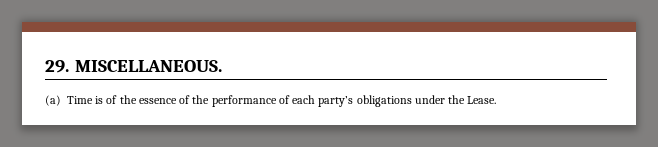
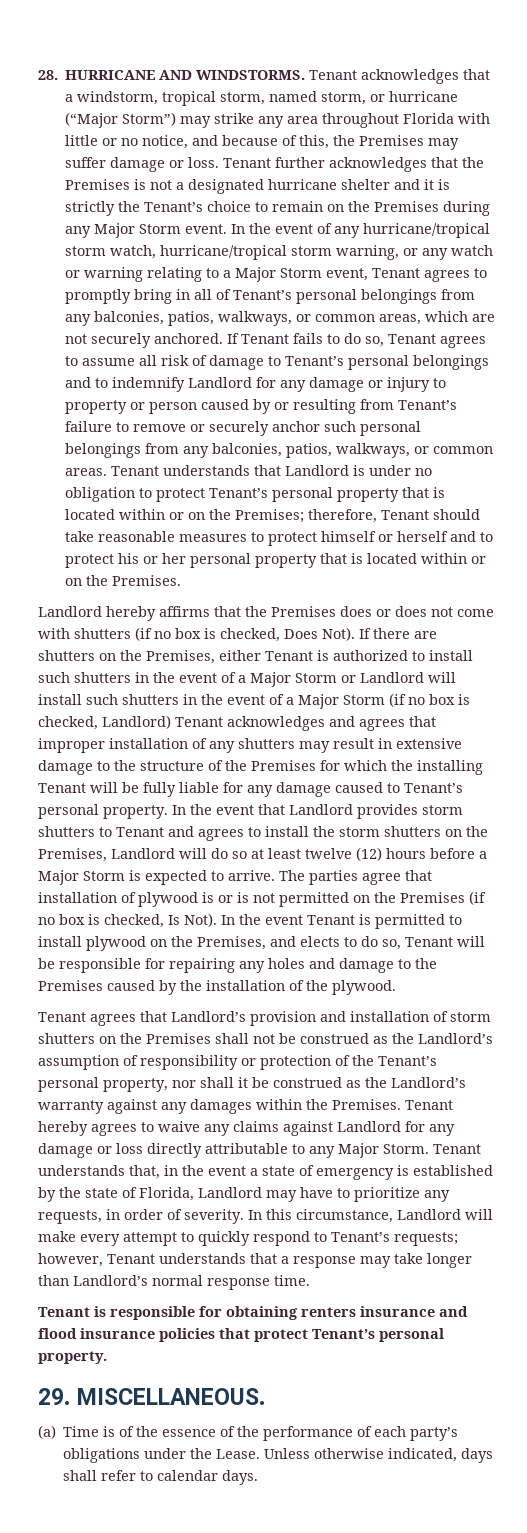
(45, 66) none -> [38,69,491,84] [65,91,459,106] [65,112,491,128] [65,135,460,150] [65,157,485,172] [65,179,451,194] [65,201,491,216] [65,223,491,238] [65,245,494,260] [65,267,488,282] [65,289,476,304] [65,311,496,326] [65,333,487,348] [65,355,490,370] [65,377,447,392] [65,399,458,414] [65,421,422,436] [65,443,494,458] [65,465,433,476] [65,487,446,502] [65,509,481,523] [65,531,494,546] [65,553,487,568] [65,575,182,586] [38,606,494,621] [38,627,437,642] [38,650,473,664] [38,672,456,687] [38,693,470,709] [38,715,436,731] [38,738,462,753] [38,760,483,775] [38,782,463,797] [38,804,463,819] [38,826,488,841] [38,847,487,862] [38,870,432,885] [38,891,486,907] [38,913,462,929] [38,936,485,951] [38,958,437,973] [38,980,396,995] [38,1011,491,1026] [38,1033,493,1044] [38,1055,437,1070] [38,1077,466,1092] [38,1099,453,1114] [38,1121,455,1136] [38,1143,481,1158] [38,1165,493,1180] [38,1187,450,1202] [38,1209,493,1224] [38,1231,458,1246] [38,1253,472,1268] [38,1275,310,1290] [38,1306,468,1320] [38,1328,444,1342] [38,1351,107,1364] 28. HURRICANE AND WINDSTORMS. Tenant acknowledges that a windstorm, tropical storm, named storm, or hurricane (“Major Storm”) may strike any area throughout Florida with little or no notice, and because of this, the Premises may suffer damage or loss. Tenant further acknowledges that the Premises is not a designated hurricane shelter and it is strictly the Tenant’s choice to remain on the Premises during any Major Storm event. In the event of any hurricane/tropical storm watch, hurricane/tropical storm warning, or any watch or warning relating to a Major Storm event, Tenant agrees to promptly bring in all of Tenant’s personal belongings from any balconies, patios, walkways, or common areas, which are not securely anchored. If Tenant fails to do so, Tenant agrees to assume all risk of damage to Tenant’s personal belongings and to indemnify Landlord for any damage or injury to property or person caused by or resulting from Tenant’s failure to remove or securely anchor such personal belongings from any balconies, patios, walkways, or common areas. Tenant understands that Landlord is under no obligation to protect Tenant’s personal property that is located within or on the Premises; therefore, Tenant should take reasonable measures to protect himself or herself and to protect his or her personal property that is located within or on the Premises. // Landlord hereby affirms that the Premises does or does not come with shutters (if no box is checked, Does Not). If there are shutters on the Premises, either Tenant is authorized to install such shutters in the event of a Major Storm or Landlord will install such shutters in the event of a Major Storm (if no box is checked, Landlord) Tenant acknowledges and agrees that improper installation of any shutters may result in extensive damage to the structure of the Premises for which the installing Tenant will be fully liable for any damage caused to Tenant’s personal property. In the event that Landlord provides storm shutters to Tenant and agrees to install the storm shutters on the Premises, Landlord will do so at least twelve (12) hours before a Major Storm is expected to arrive. The parties agree that installation of plywood is or is not permitted on the Premises (if no box is checked, Is Not). In the event Tenant is permitted to install plywood on the Premises, and elects to do so, Tenant will be responsible for repairing any holes and damage to the Premises caused by the installation of the plywood. // Tenant agrees that Landlord’s provision and installation of storm shutters on the Premises shall not be construed as the Landlord’s assumption of responsibility or protection of the Tenant’s personal property, nor shall it be construed as the Landlord’s warranty against any damages within the Premises. Tenant hereby agrees to waive any claims against Landlord for any damage or loss directly attributable to any Major Storm. Tenant understands that, in the event a state of emergency is established by the state of Florida, Landlord may have to prioritize any requests, in order of severity. In this circumstance, Landlord will make every attempt to quickly respond to Tenant’s requests; however, Tenant understands that a response may take longer than Landlord’s normal response time. // Tenant is responsible for obtaining renters insurance and flood insurance policies that protect Tenant’s personal property. //
(497, 100) none -> [264,1448,494,1463] [63,1470,259,1485] Unless otherwise indicated, days shall refer to calendar days.

